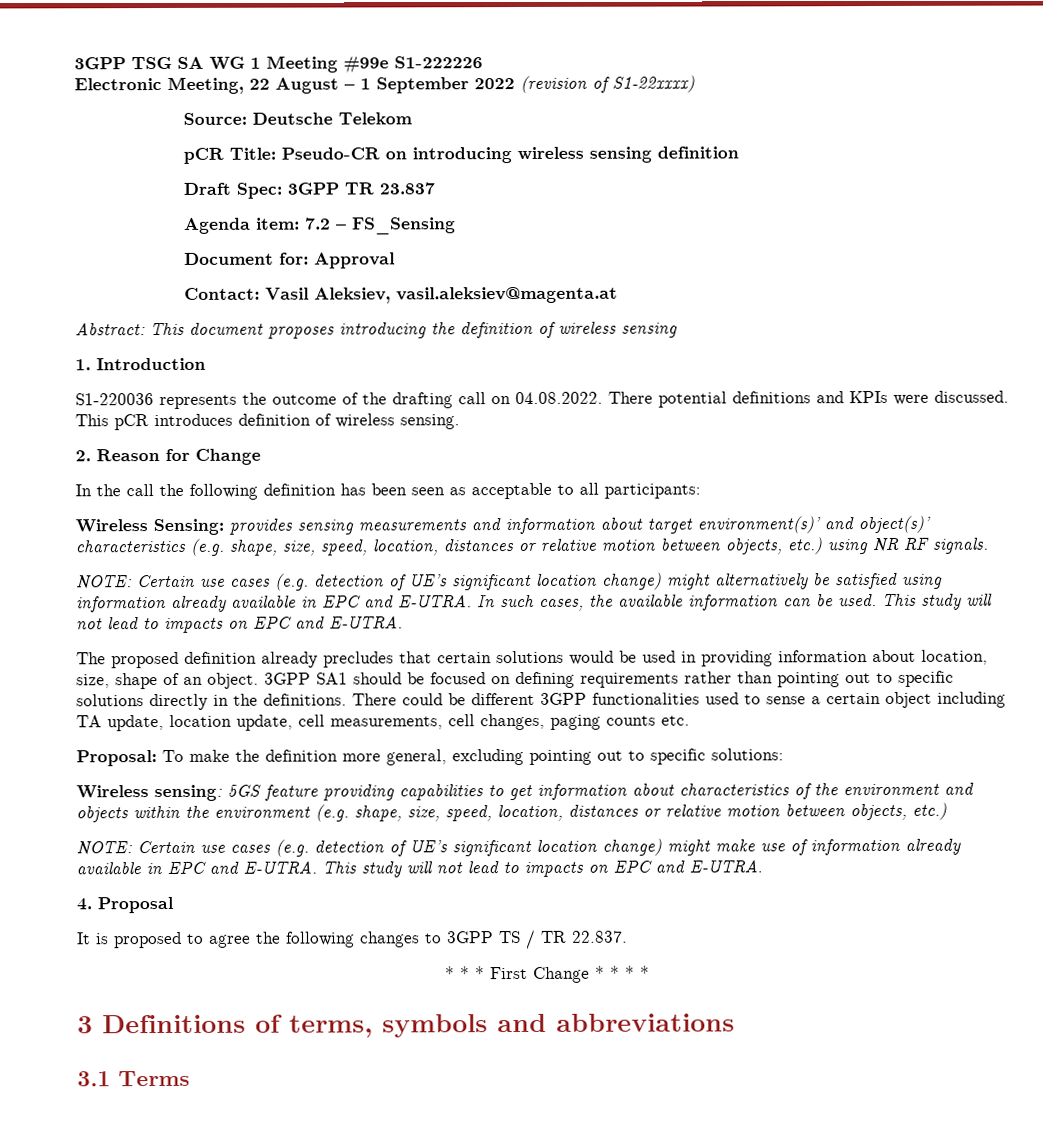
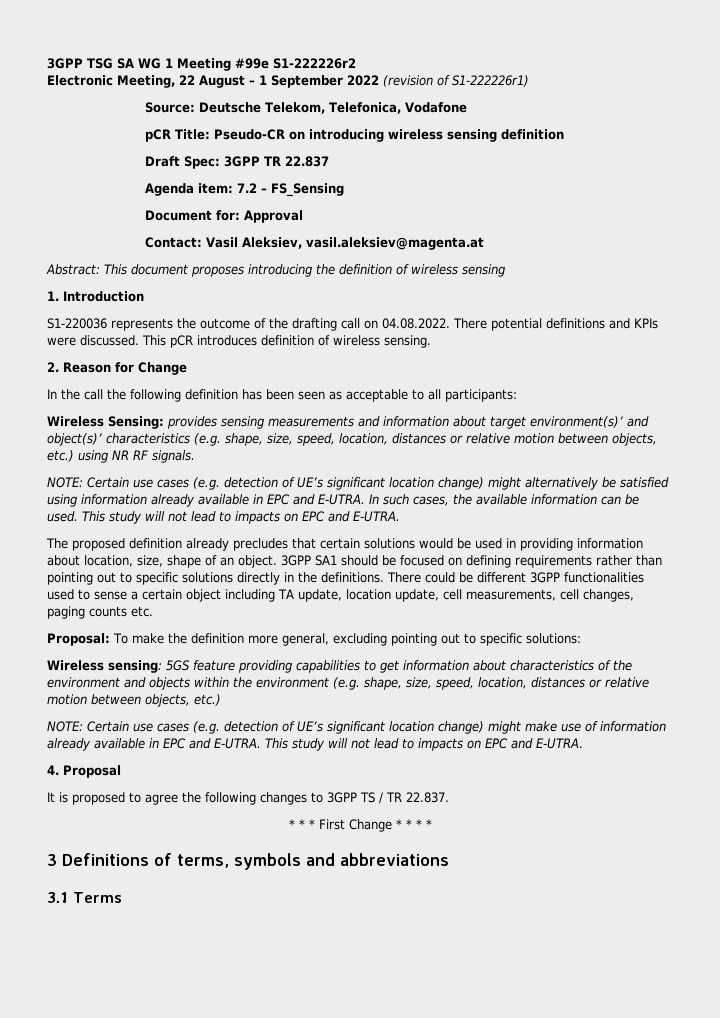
[394,56,483,69] S1-222226 -> [273,58,356,69] S1-222226r2
[612,75,695,93] S1-22xxxx) -> [452,75,529,87] S1-222226r1)
[338,112,413,125] Telekom -> [264,102,467,114] Telekom, Telefonica, Vodafone
[379,182,436,195] 23.837 -> [284,156,329,167] 22.837

